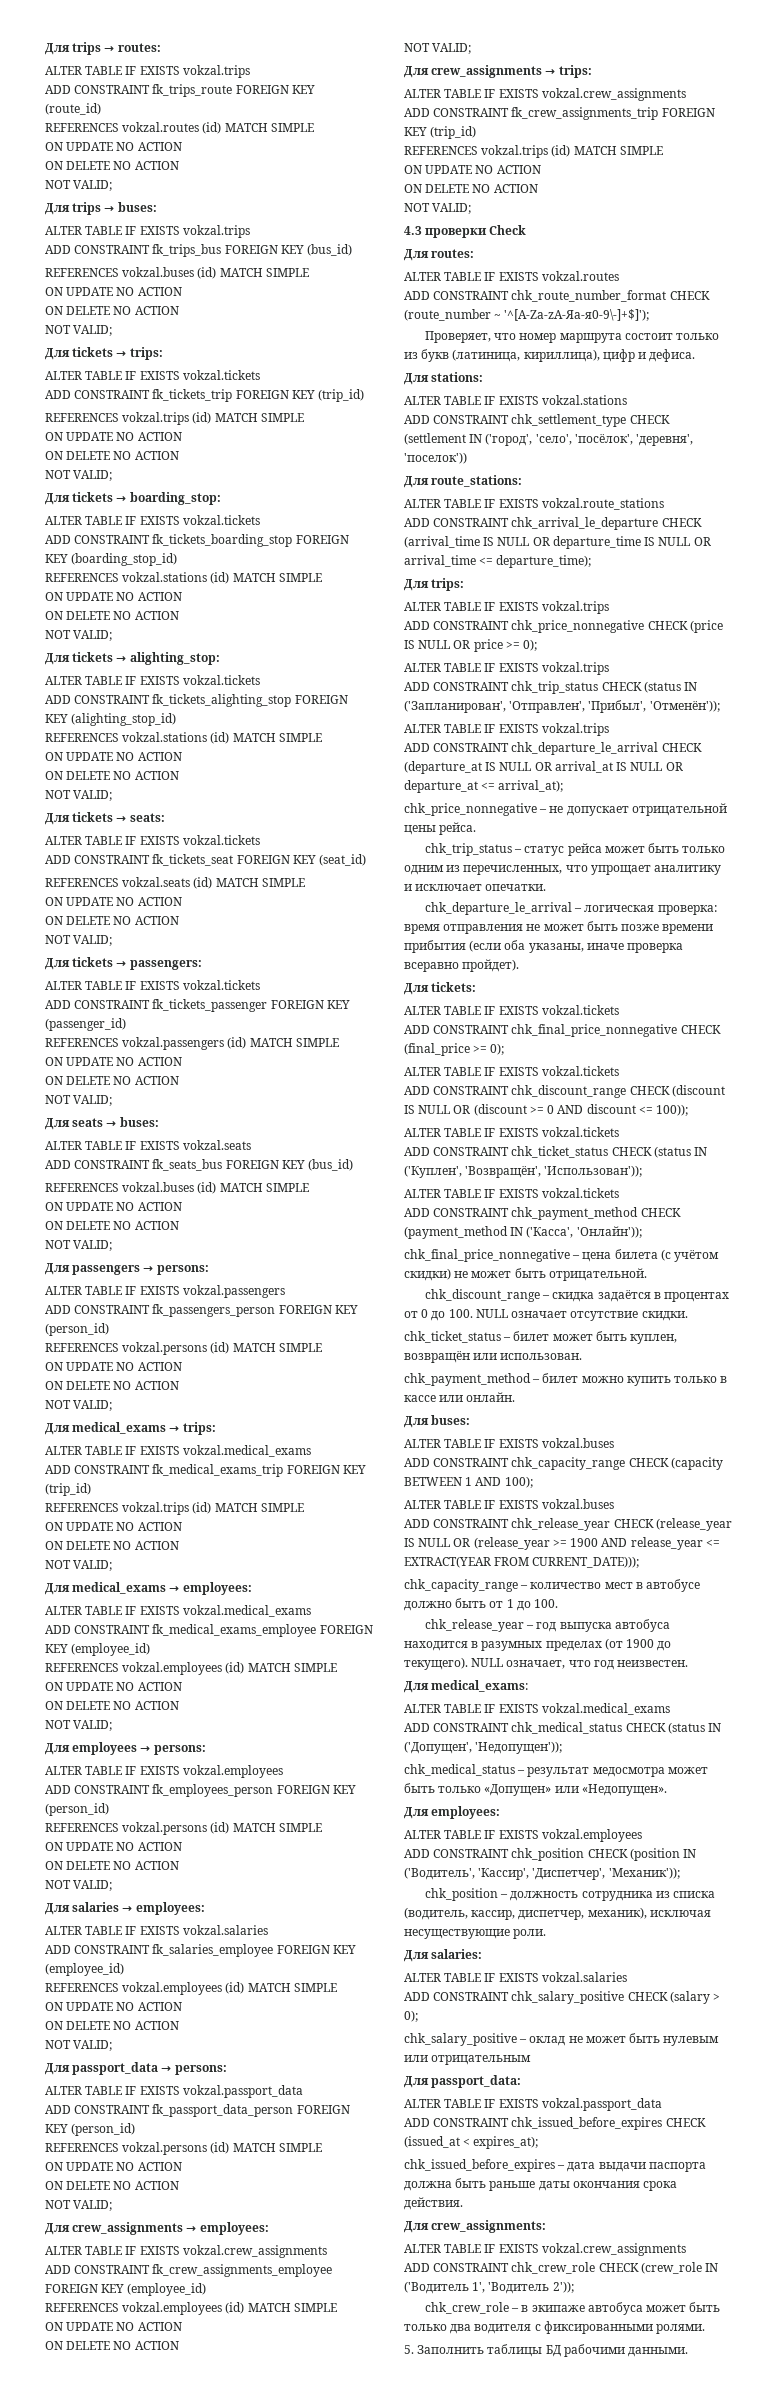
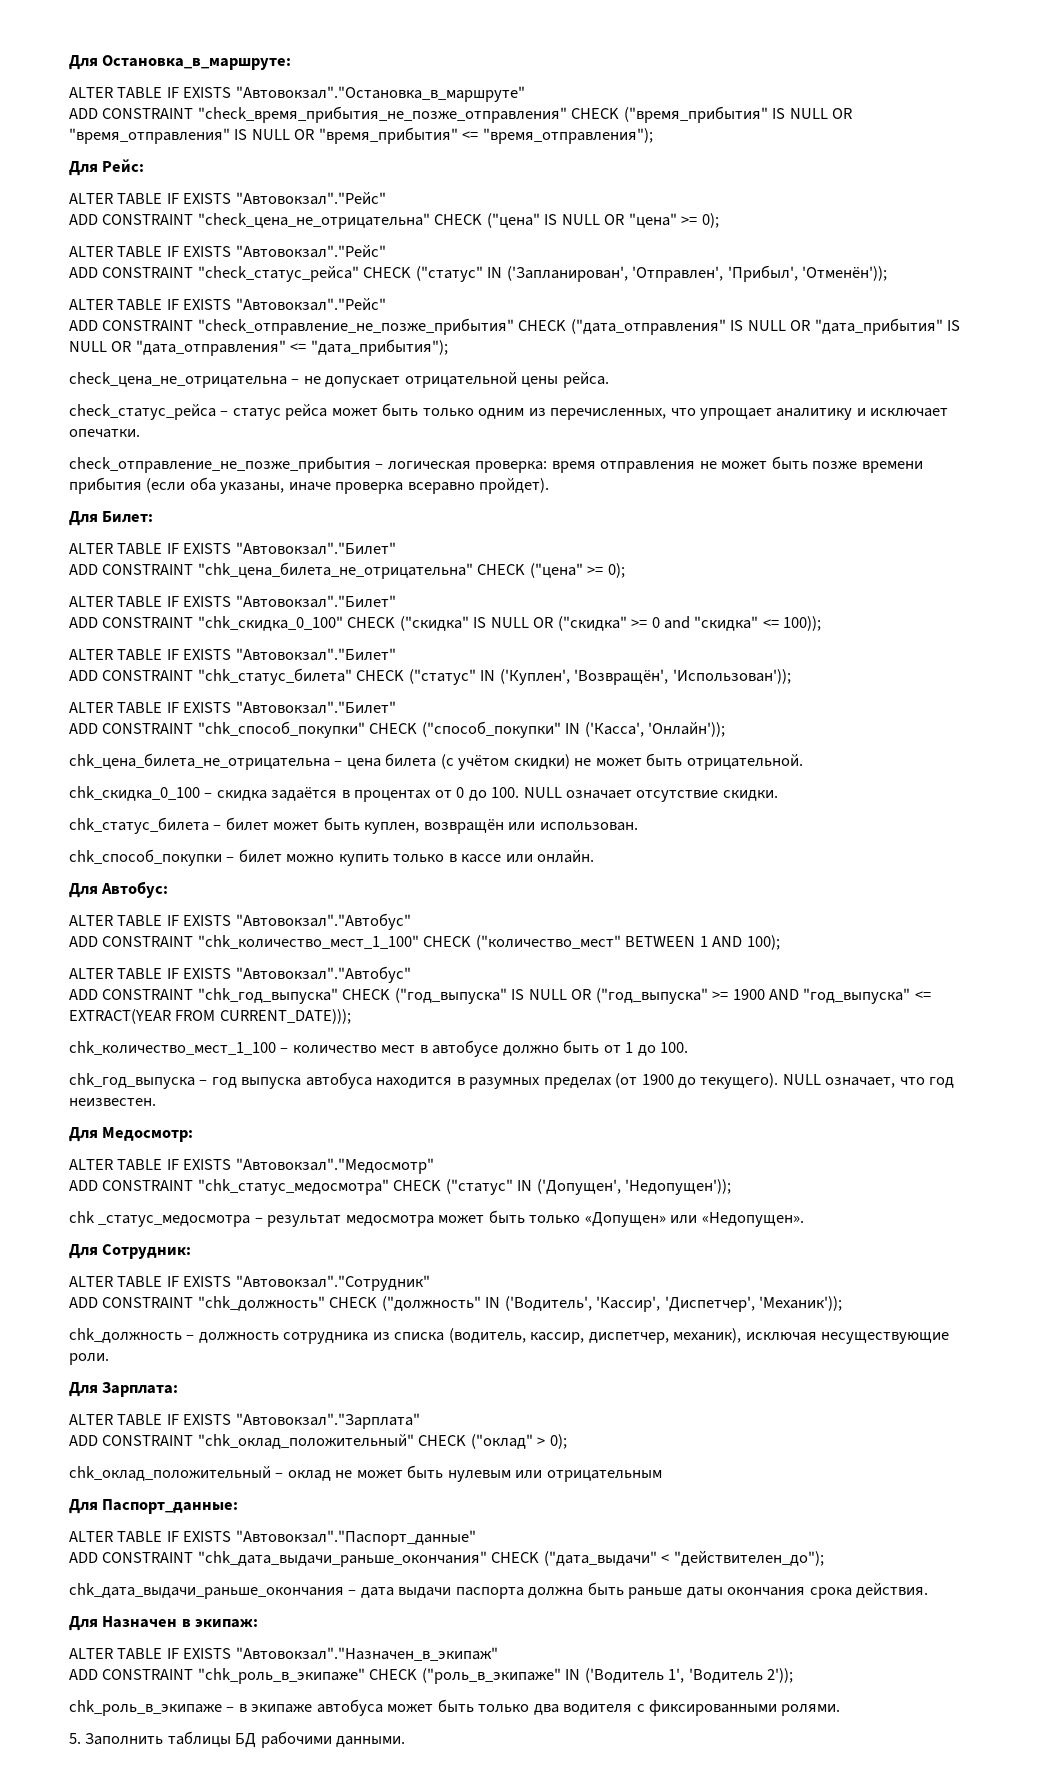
[45,42,161,55] [45,65,250,78] [45,84,315,97] [45,103,101,115] [45,122,314,134] [45,142,182,151] [45,161,179,170] [45,180,113,191] [45,202,157,215] [45,225,250,238] [45,244,353,257] [45,267,309,279] [45,287,182,296] [45,306,179,315] [45,325,113,336] [45,347,163,360] [45,370,260,380] [45,389,365,402] [45,412,304,425] [45,432,182,441] [45,451,179,460] [45,470,113,481] [45,492,221,505] [45,515,260,525] [45,534,349,547] [45,553,178,566] [45,572,322,584] [45,592,182,601] [45,611,179,620] [45,630,113,641] [45,652,220,665] [45,675,260,685] [45,694,348,707] [45,713,177,726] [45,732,322,744] [45,752,182,761] [45,771,179,780] [45,790,113,801] [45,812,165,825] [45,835,260,845] [45,854,367,866] [45,877,305,889] [45,897,182,906] [45,916,179,925] [45,935,113,946] [45,957,202,970] [45,980,260,990] [45,999,350,1012] [45,1018,126,1031] [45,1037,339,1050] [45,1057,182,1066] [45,1076,179,1085] [45,1095,113,1106] [45,1117,159,1130] [45,1140,251,1150] [45,1159,354,1171] [45,1182,309,1194] [45,1202,182,1211] [45,1221,179,1230] [45,1240,113,1251] [45,1263,209,1275] [45,1285,285,1298] [45,1304,358,1317] [45,1323,109,1336] [45,1342,322,1355] [45,1362,182,1371] [45,1381,179,1390] [45,1400,113,1411] [45,1422,216,1435] [45,1445,311,1457] [45,1464,366,1477] [45,1483,91,1496] [45,1502,304,1515] [45,1522,182,1531] [45,1541,179,1550] [45,1560,113,1571] [45,1582,252,1595] [45,1605,311,1617] [45,1624,373,1637] [45,1643,151,1656] [45,1662,337,1675] [45,1682,182,1691] [45,1701,179,1710] [45,1720,113,1731] [45,1742,206,1755] [45,1765,283,1778] [45,1784,356,1797] [45,1803,109,1816] [45,1822,322,1835] [45,1842,182,1851] [45,1861,179,1870] [45,1880,113,1891] [45,1902,205,1915] [45,1925,268,1935] [45,1944,356,1957] [45,1963,124,1976] [45,1982,337,1995] [45,2002,182,2011] [45,2021,179,2030] [45,2040,113,2051] [45,2062,227,2075] [45,2085,303,2098] [45,2104,350,2117] [45,2123,136,2136] [45,2142,322,2155] [45,2162,182,2171] [45,2181,179,2190] [45,2200,113,2211] [45,2222,269,2235] [45,2245,327,2258] [45,2264,333,2277] [45,2283,207,2296] [45,2302,337,2315] [45,2322,182,2331] [45,2341,179,2350] [404,43,472,54] [404,65,592,78] [404,88,686,101] [404,107,715,120] [404,126,477,139] [404,145,663,158] [404,165,541,174] [404,184,538,193] [404,203,472,214] [404,225,527,238] [404,249,475,261] [404,271,619,281] [404,290,710,302] [404,309,650,321] [424,331,720,343] [404,349,696,362] [404,372,484,385] [404,395,627,405] [404,414,670,427] [404,433,694,446] [404,452,467,464] [404,475,523,488] [404,498,664,510] [404,517,702,530] [404,536,711,549] [404,555,592,568] [404,578,465,591] [404,601,609,614] [404,620,723,633] [404,639,538,652] [404,662,609,675] [404,681,681,694] Для trips → routes: // ALTER TABLE IF EXISTS vokzal.trips // ADD CONSTRAINT fk_trips_route FOREIGN KEY (route_id) // REFERENCES vokzal.routes (id) MATCH SIMPLE // ON UPDATE NO ACTION // ON DELETE NO ACTION // NOT VALID; // Для trips → buses: // ALTER TABLE IF EXISTS vokzal.trips // ADD CONSTRAINT fk_trips_bus FOREIGN KEY (bus_id) // REFERENCES vokzal.buses (id) MATCH SIMPLE // ON UPDATE NO ACTION // ON DELETE NO ACTION // NOT VALID; // Для tickets → trips: // ALTER TABLE IF EXISTS vokzal.tickets // ADD CONSTRAINT fk_tickets_trip FOREIGN KEY (trip_id) // REFERENCES vokzal.trips (id) MATCH SIMPLE // ON UPDATE NO ACTION // ON DELETE NO ACTION // NOT VALID; // Для tickets → boarding_stop: // ALTER TABLE IF EXISTS vokzal.tickets // ADD CONSTRAINT fk_tickets_boarding_stop FOREIGN KEY (boarding_stop_id) // REFERENCES vokzal.stations (id) MATCH SIMPLE // ON UPDATE NO ACTION // ON DELETE NO ACTION // NOT VALID; // Для tickets → alighting_stop: // ALTER TABLE IF EXISTS vokzal.tickets // ADD CONSTRAINT fk_tickets_alighting_stop FOREIGN KEY (alighting_stop_id) // REFERENCES vokzal.stations (id) MATCH SIMPLE // ON UPDATE NO ACTION // ON DELETE NO ACTION // NOT VALID; // Для tickets → seats: // ALTER TABLE IF EXISTS vokzal.tickets // ADD CONSTRAINT fk_tickets_seat FOREIGN KEY (seat_id) // REFERENCES vokzal.seats (id) MATCH SIMPLE // ON UPDATE NO ACTION // ON DELETE NO ACTION // NOT VALID; // Для tickets → passengers: // ALTER TABLE IF EXISTS vokzal.tickets // ADD CONSTRAINT fk_tickets_passenger FOREIGN KEY (passenger_id) // REFERENCES vokzal.passengers (id) MATCH SIMPLE // ON UPDATE NO ACTION // ON DELETE NO ACTION // NOT VALID; // Для seats → buses: // ALTER TABLE IF EXISTS vokzal.seats // ADD CONSTRAINT fk_seats_bus FOREIGN KEY (bus_id) // REFERENCES vokzal.buses (id) MATCH SIMPLE // ON UPDATE NO ACTION // ON DELETE NO ACTION // NOT VALID; // Для passengers → persons: // ALTER TABLE IF EXISTS vokzal.passengers // ADD CONSTRAINT fk_passengers_person FOREIGN KEY (person_id) // REFERENCES vokzal.persons (id) MATCH SIMPLE // ON UPDATE NO ACTION // ON DELETE NO ACTION // NOT VALID; // Для medical_exams → trips: // ALTER TABLE IF EXISTS vokzal.medical_exams // ADD CONSTRAINT fk_medical_exams_trip FOREIGN KEY (trip_id) // REFERENCES vokzal.trips (id) MATCH SIMPLE // ON UPDATE NO ACTION // ON DELETE NO ACTION // NOT VALID; // Для medical_exams → employees: // ALTER TABLE IF EXISTS vokzal.medical_exams // ADD CONSTRAINT fk_medical_exams_employee FOREIGN KEY (employee_id) // REFERENCES vokzal.employees (id) MATCH SIMPLE // ON UPDATE NO ACTION // ON DELETE NO ACTION // NOT VALID; // Для employees → persons: // ALTER TABLE IF EXISTS vokzal.employees // ADD CONSTRAINT fk_employees_person FOREIGN KEY (person_id) // REFERENCES vokzal.persons (id) MATCH SIMPLE // ON UPDATE NO ACTION // ON DELETE NO ACTION // NOT VALID; // Для salaries → employees: // ALTER TABLE IF EXISTS vokzal.salaries // ADD CONSTRAINT fk_salaries_employee FOREIGN KEY (employee_id) // REFERENCES vokzal.employees (id) MATCH SIMPLE // ON UPDATE NO ACTION // ON DELETE NO ACTION // NOT VALID; // Для passport_data → persons: // ALTER TABLE IF EXISTS vokzal.passport_data // ADD CONSTRAINT fk_passport_data_person FOREIGN KEY (person_id) // REFERENCES vokzal.persons (id) MATCH SIMPLE // ON UPDATE NO ACTION // ON DELETE NO ACTION // NOT VALID; // Для crew_assignments → employees: // ALTER TABLE IF EXISTS vokzal.crew_assignments // ADD CONSTRAINT fk_crew_assignments_employee FOREIGN KEY (employee_id) // REFERENCES vokzal.employees (id) MATCH SIMPLE // ON UPDATE NO ACTION // ON DELETE NO ACTION // NOT VALID; // Для crew_assignments → trips: // ALTER TABLE IF EXISTS vokzal.crew_assignments // ADD CONSTRAINT fk_crew_assignments_trip FOREIGN KEY (trip_id) // REFERENCES vokzal.trips (id) MATCH SIMPLE // ON UPDATE NO ACTION // ON DELETE NO ACTION // NOT VALID; // 4.3 проверки Check // Для routes: // ALTER TABLE IF EXISTS vokzal.routes // ADD CONSTRAINT chk_route_number_format CHECK (route_number ~ '^[A-Za-zА-Яа-я0-9\-]+$]'); // Проверяет, что номер маршрута состоит только из букв (латиница, кириллица), цифр и дефиса. // Для stations: // ALTER TABLE IF EXISTS vokzal.stations // ADD CONSTRAINT chk_settlement_type CHECK (settlement IN ('город', 'село', 'посёлок', 'деревня', 'поселок')) // Для route_stations: // ALTER TABLE IF EXISTS vokzal.route_stations // ADD CONSTRAINT chk_arrival_le_departure CHECK (arrival_time IS NULL OR departure_time IS NULL OR arrival_time <= departure_time); // Для trips: // ALTER TABLE IF EXISTS vokzal.trips // ADD CONSTRAINT chk_price_nonnegative CHECK (price IS NULL OR price >= 0); // ALTER TABLE IF EXISTS vokzal.trips // ADD CONSTRAINT chk_trip_status CHECK (status -> [69,55,292,70] [69,86,525,102] [69,106,853,123] [69,127,653,144] [69,159,145,176] [69,192,386,205] [69,213,719,229] [69,245,386,258] [69,266,483,282] Для Остановка_в_маршруте: // ALTER TABLE IF EXISTS "Автовокзал"."Остановка_в_маршруте" // ADD CONSTRAINT "check_время_прибытия_не_позже_отправления" CHECK ("время_прибытия" IS NULL OR "время_отправления" IS NULL OR "время_прибытия" <= "время_отправления"); // Для Рейс: // ALTER TABLE IF EXISTS "Автовокзал"."Рейс" // ADD CONSTRAINT "check_цена_не_отрицательна" CHECK ("цена" IS NULL OR "цена" >= 0); // ALTER TABLE IF EXISTS "Автовокзал"."Рейс" // ADD CONSTRAINT "check_статус_рейса" CHECK ("статус"
[541,723,609,736] [404,742,702,755] [404,761,683,774] [404,780,564,793] [404,803,537,816] vokzal.trips // ADD CONSTRAINT chk_departure_le_arrival CHECK (departure_at IS NULL OR arrival_at IS NULL OR departure_at <= arrival_at); // chk_price_nonnegative -> [235,298,386,311] [69,318,961,335] [69,339,448,356] [69,372,287,388] "Автовокзал"."Рейс" // ADD CONSTRAINT "check_отправление_не_позже_прибытия" CHECK ("дата_отправления" IS NULL OR "дата_прибытия" IS NULL OR "дата_отправления" <= "дата_прибытия"); // check_цена_не_отрицательна
[424,843,512,856] chk_trip_status -> [69,404,216,420] check_статус_рейса
[424,902,572,915] chk_departure_le_arrival -> [69,456,371,473] check_отправление_не_позже_прибытия
[431,982,477,992] [404,1005,619,1015] [404,1024,721,1037] [404,1043,505,1056] [404,1066,619,1076] [404,1085,725,1098] [404,1104,527,1116] tickets: // ALTER TABLE IF EXISTS vokzal.tickets // ADD CONSTRAINT chk_final_price_nonnegative CHECK (final_price >= 0); // ALTER TABLE IF EXISTS vokzal.tickets // ADD CONSTRAINT chk_discount_range CHECK (discount IS NULL OR (discount -> [102,511,154,523] [69,542,396,555] [69,562,625,579] [69,595,396,608] [69,616,627,631] Билет: // ALTER TABLE IF EXISTS "Автовокзал"."Билет" // ADD CONSTRAINT "chk_цена_билета_не_отрицательна" CHECK ("цена" >= 0); // ALTER TABLE IF EXISTS "Автовокзал"."Билет" // ADD CONSTRAINT "chk_скидка_0_100" CHECK ("скидка" IS NULL OR ("скидка"
[557,1104,636,1114] AND discount -> [664,616,759,631] and "скидка"
[541,1127,619,1137] [404,1146,691,1158] vokzal.tickets // ADD CONSTRAINT chk_ticket_status CHECK (status -> [235,648,396,661] [69,668,476,685] "Автовокзал"."Билет" // ADD CONSTRAINT "chk_статус_билета" CHECK ("статус"
[541,1188,619,1198] [404,1207,681,1220] [404,1226,508,1239] vokzal.tickets // ADD CONSTRAINT chk_payment_method CHECK (payment_method -> [235,701,396,714] [69,721,561,738] "Автовокзал"."Билет" // ADD CONSTRAINT "chk_способ_покупки" CHECK ("способ_покупки"
[404,1249,570,1262] chk_final_price_nonnegative -> [69,753,330,770] chk_цена_билета_не_отрицательна
[424,1289,540,1302] chk_discount_range -> [69,786,200,801] chk_скидка_0_100
[404,1331,501,1343] chk_ticket_status -> [69,817,209,834] chk_статус_билета
[404,1373,531,1386] chk_payment_method -> [69,849,222,866] chk_способ_покупки
[431,1415,471,1425] [404,1438,614,1448] [404,1457,723,1470] buses: // ALTER TABLE IF EXISTS vokzal.buses // ADD CONSTRAINT chk_capacity_range CHECK (capacity -> [101,881,169,898] [69,913,411,930] [69,935,621,950] Автобус: // ALTER TABLE IF EXISTS "Автовокзал"."Автобус" // ADD CONSTRAINT "chk_количество_мест_1_100" CHECK ("количество_мест"
[541,1499,614,1509] [404,1518,732,1531] [404,1537,550,1550] vokzal.buses // ADD CONSTRAINT chk_release_year CHECK (release_year IS NULL OR (release_year -> [235,966,411,983] [69,988,708,1004] "Автовокзал"."Автобус" // ADD CONSTRAINT "chk_год_выпуска" CHECK ("год_выпуска" IS NULL OR ("год_выпуска"
[630,1537,703,1550] release_year -> [803,988,911,1004] "год_выпуска"
[404,1579,518,1592] chk_capacity_range -> [69,1041,276,1055] chk_количество_мест_1_100
[424,1619,524,1632] chk_release_year -> [69,1073,195,1089] chk_год_выпуска
[431,1680,529,1692] [404,1703,670,1715] [404,1722,705,1734] medical_exams: // ALTER TABLE IF EXISTS vokzal.medical_exams // ADD CONSTRAINT chk_medical_status CHECK (status -> [102,1127,194,1142] [69,1158,434,1174] [69,1179,513,1195] Медосмотр: // ALTER TABLE IF EXISTS "Автовокзал"."Медосмотр" // ADD CONSTRAINT "chk_статус_медосмотра" CHECK ("статус"
[404,1764,515,1776] chk_medical_status -> [69,1211,251,1227] chk _статус_медосмотра
[431,1806,501,1819] [404,1829,642,1842] [404,1848,680,1861] employees: // ALTER TABLE IF EXISTS vokzal.employees // ADD CONSTRAINT chk_position CHECK (position -> [102,1244,192,1259] [69,1275,430,1291] [69,1296,481,1311] Сотрудник: // ALTER TABLE IF EXISTS "Автовокзал"."Сотрудник" // ADD CONSTRAINT "chk_должность" CHECK ("должность"
[424,1888,498,1901] chk_position -> [69,1328,182,1343] chk_должность
[431,1949,483,1959] [404,1972,627,1982] [404,1991,710,2004] salaries: // ALTER TABLE IF EXISTS vokzal.salaries // ADD CONSTRAINT chk_salary_positive CHECK (salary -> [102,1382,179,1397] [69,1413,420,1429] [69,1434,533,1449] Зарплата: // ALTER TABLE IF EXISTS "Автовокзал"."Зарплата" // ADD CONSTRAINT "chk_оклад_положительный" CHECK ("оклад"
[404,2033,517,2046] chk_salary_positive -> [69,1466,271,1481] chk_оклад_положительный
[431,2075,522,2088] [404,2098,662,2111] [404,2117,706,2130] [404,2136,539,2149] [404,2159,555,2172] passport_data: // ALTER TABLE IF EXISTS vokzal.passport_data // ADD CONSTRAINT chk_issued_before_expires CHECK (issued_at < expires_at); // chk_issued_before_expires -> [102,1499,239,1514] [69,1530,476,1546] [69,1551,824,1567] [69,1583,344,1599] Паспорт_данные: // ALTER TABLE IF EXISTS "Автовокзал"."Паспорт_данные" // ADD CONSTRAINT "chk_дата_выдачи_раньше_окончания" CHECK ("дата_выдачи" < "действителен_до"); // chk_дата_выдачи_раньше_окончания
[431,2220,547,2233] [404,2243,686,2256] [404,2262,702,2274] crew_assignments: // ALTER TABLE IF EXISTS vokzal.crew_assignments // ADD CONSTRAINT chk_crew_role CHECK (crew_role -> [102,1616,259,1628] [69,1647,498,1661] [69,1668,561,1684] Назначен в экипаж: // ALTER TABLE IF EXISTS "Автовокзал"."Назначен_в_экипаж" // ADD CONSTRAINT "chk_роль_в_экипаже" CHECK ("роль_в_экипаже"
[424,2302,509,2314] chk_crew_role -> [69,1700,222,1716] chk_роль_в_экипаже

